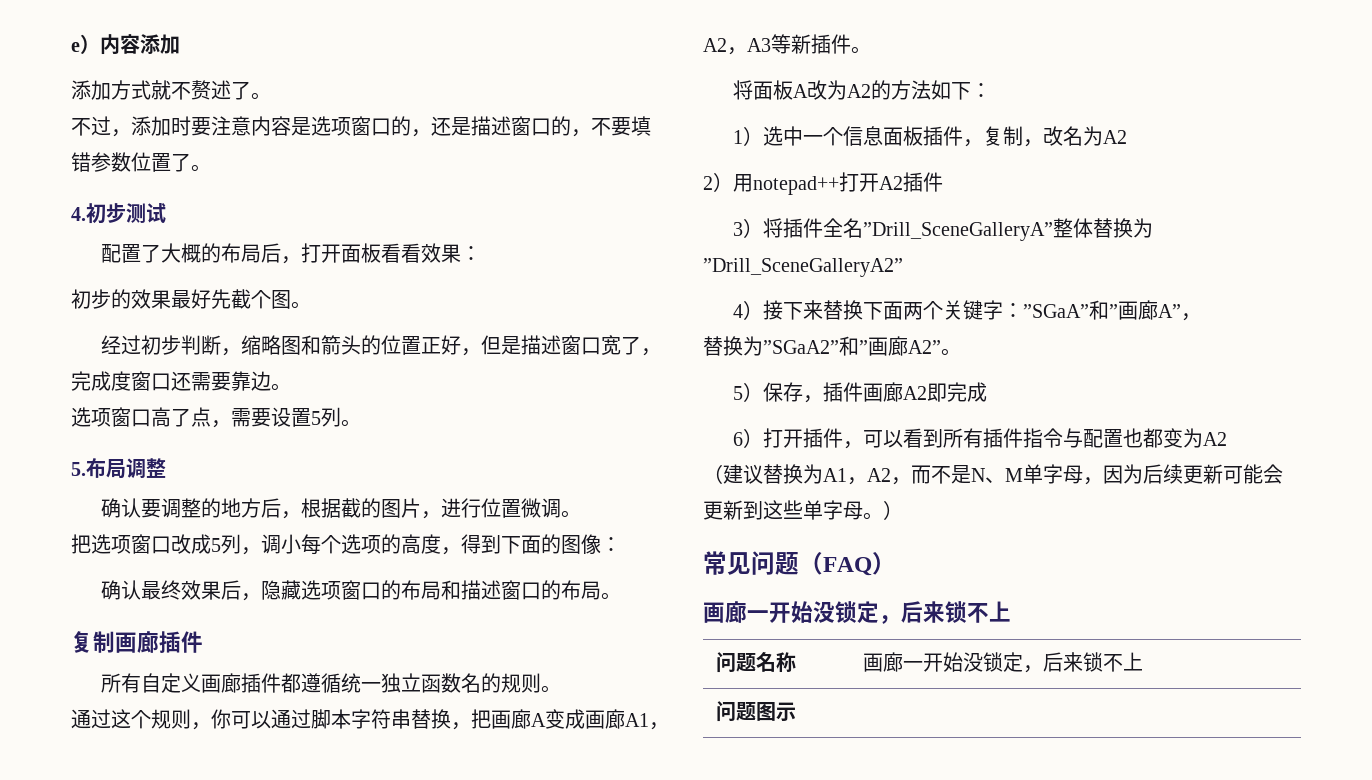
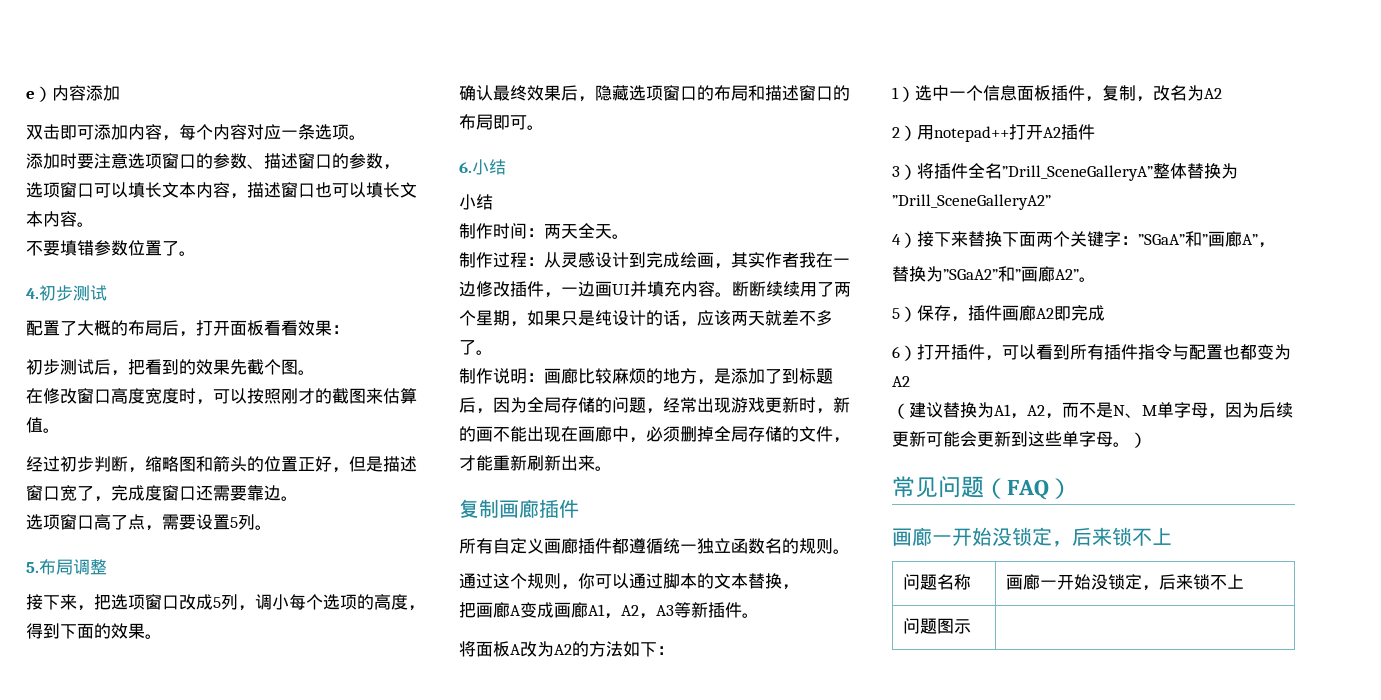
[71,80,271,100] [71,116,131,137] 添加方式就不赘述了。 // 不过， -> [26,124,366,141] 双击即可添加内容，每个内容对应一条选项。 //
[251,116,591,137] 内容是选项窗口的，还是描述窗口的， -> [128,153,400,170] [26,182,417,199] [26,211,94,227] 选项窗口的参数、描述窗口的参数， // 选项窗口可以填长文本内容，描述窗口也可以填长文本内容。 //
[111,289,291,309] 的效果最好先截个图 -> [60,359,315,376] [26,388,417,405] [26,417,43,433] 测试后，把看到的效果先截个图。 // 在修改窗口高度宽度时，可以按照刚才的截图来估算值
[100,498,581,519] 确认要调整的地方后，根据截的图片，进行位置微调。 // -> [26,594,94,611] 接下来，
[561,534,621,554] 图像： -> [111,623,162,639] 效果。
(601, 590) none -> [493,115,544,130] [459,159,506,175] [459,194,493,210] [459,223,629,239] [459,252,850,269] [459,281,851,298] [459,310,833,327] [459,340,493,355] [459,368,833,385] [459,397,850,414] [459,426,850,443] [459,455,595,471] 即可。 // 6.小结 // 小结 // 制作时间：两天全天。 // 制作过程：从灵感设计到完成绘画，其实作者我在一边修改插件，一边画UI并填充内容。断断续续用了两个星期，如果只是纯设计的话，应该两天就差不多了。 // 制作说明：画廊比较麻烦的地方，是添加了到标题后，因为全局存储的问题，经常出现游戏更新时，新的画不能出现在画廊中，必须删掉全局存储的文件，才能重新刷新出来
[351,709,411,729] 字符串 -> [697,573,748,589] 的文本
(471, 726) none -> (799, 587) //

